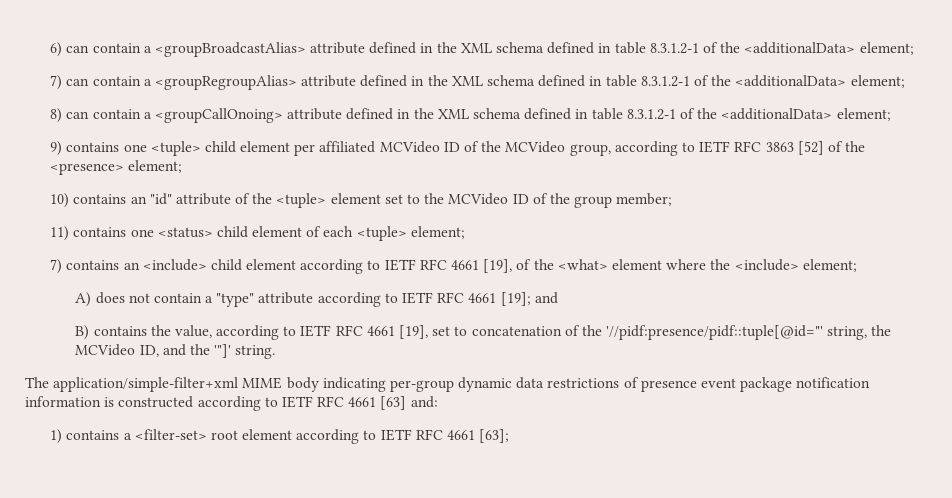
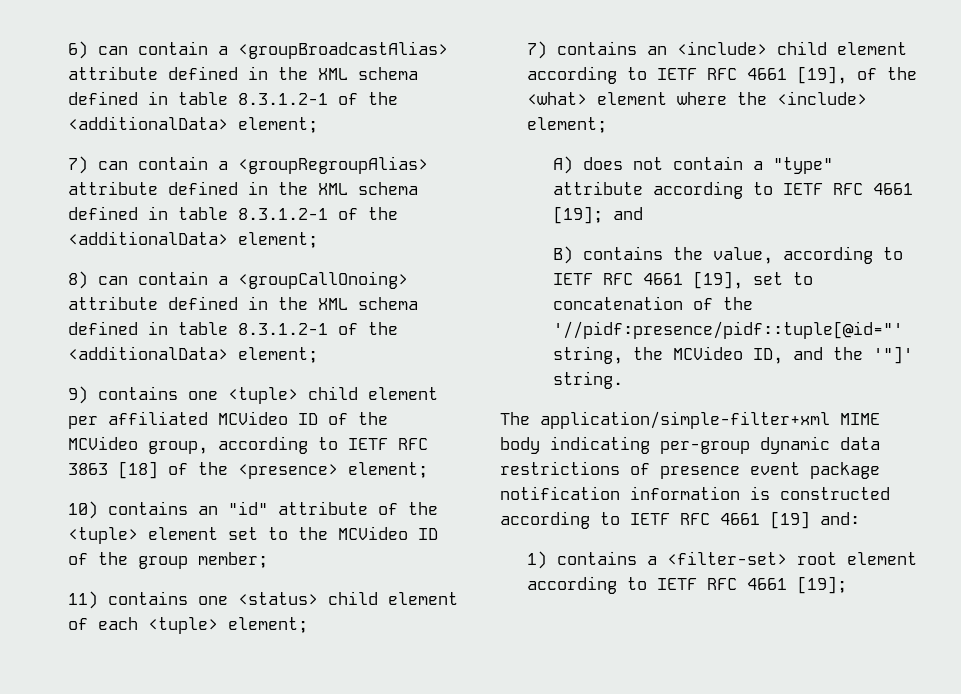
[797,141,824,155] [52] -> [117,461,158,479] [18]
[380,396,407,410] [63] -> [770,511,810,529] [19]
[479,429,510,443] [63]; -> [796,576,847,594] [19];

